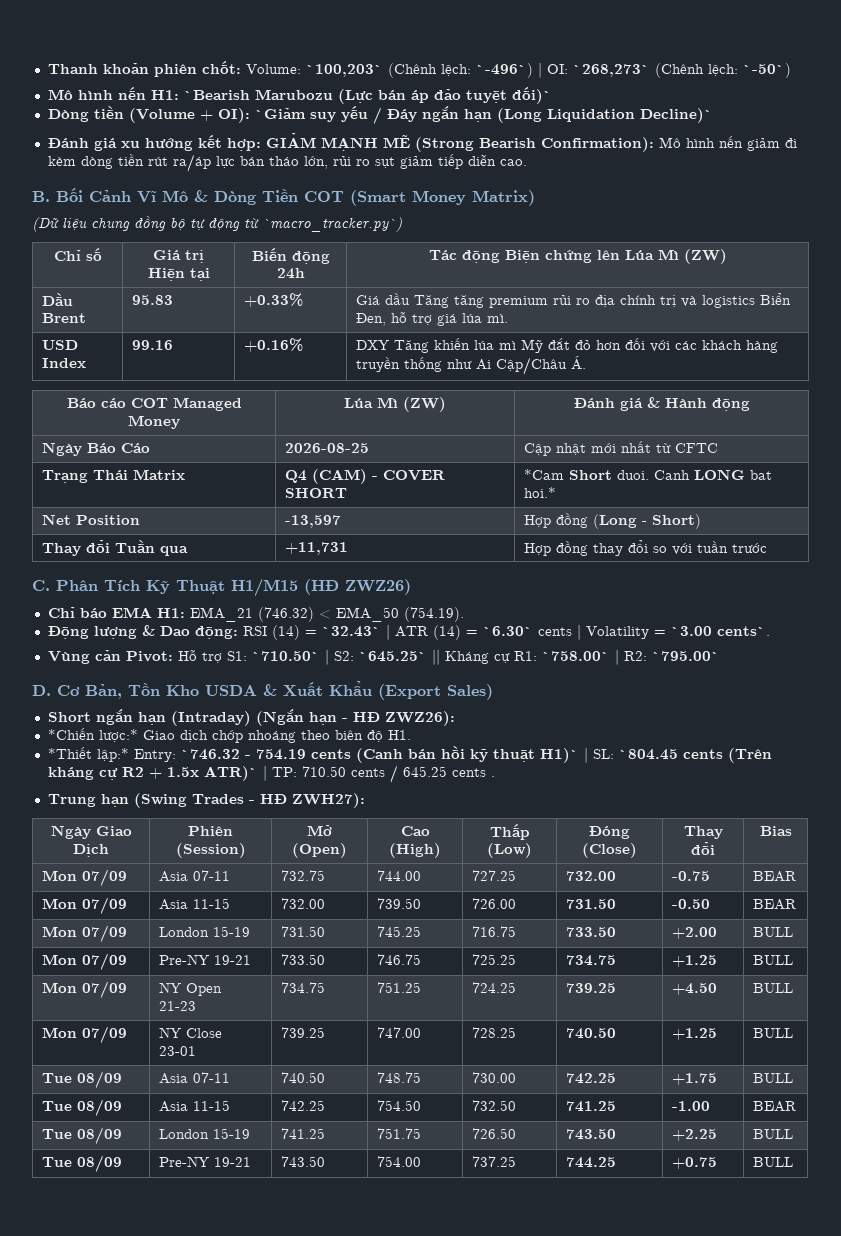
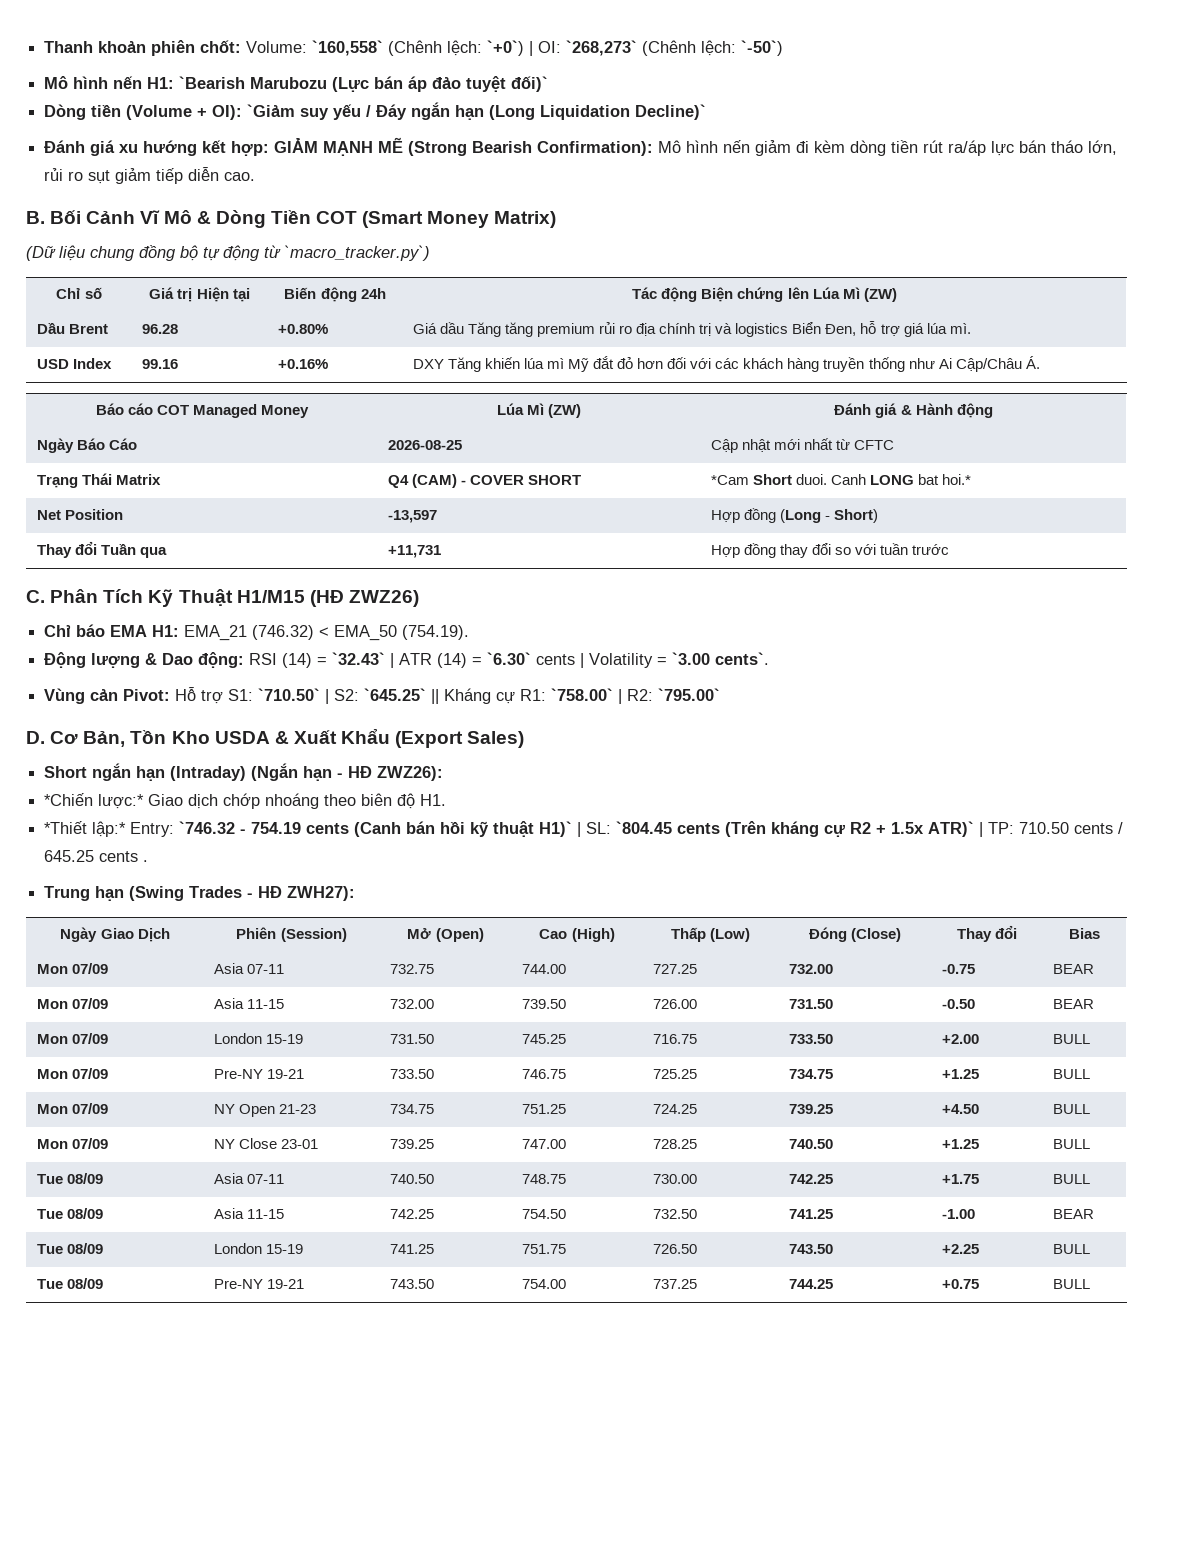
[305,63,533,78] `100,203` (Chênh lệch: `-496`) -> [312,40,525,56] `160,558` (Chênh lệch: `+0`)
[132,295,174,305] [244,293,304,307] 95.83 | +0.33% -> [141,324,178,334] [277,324,328,334] 96.28 | +0.80%

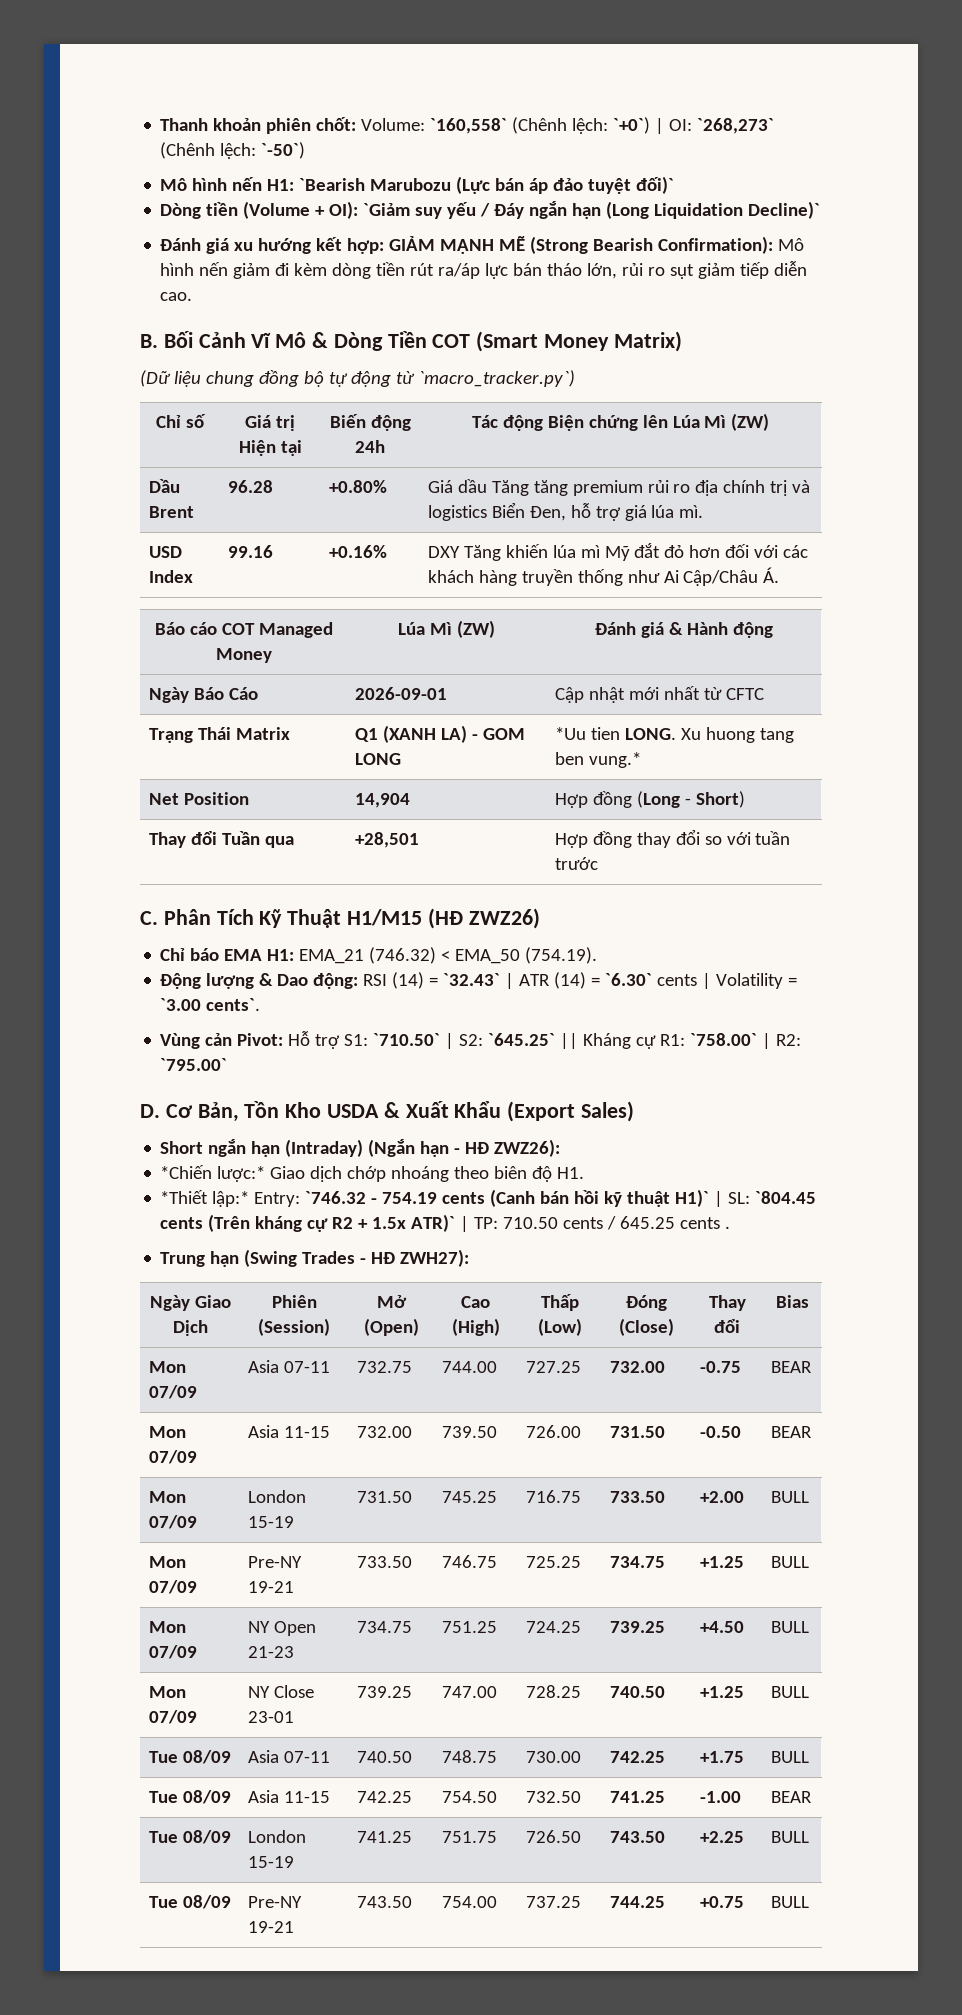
[387,440,462,450] 2026-08-25 -> [354,687,447,700] 2026-09-01
[387,474,581,488] [710,474,972,485] Q4 (CAM) - COVER SHORT | *Cam Short duoi. Canh LONG bat hoi.* -> [354,725,525,743] [354,753,401,765] [554,727,794,743] [554,752,641,768] Q1 (XANH LA) - GOM LONG | *Uu tien LONG. Xu huong tang ben vung.*
[387,510,437,523] -13,597 -> [354,793,410,808] 14,904
[387,545,441,558] +11,731 -> [354,832,419,848] +28,501

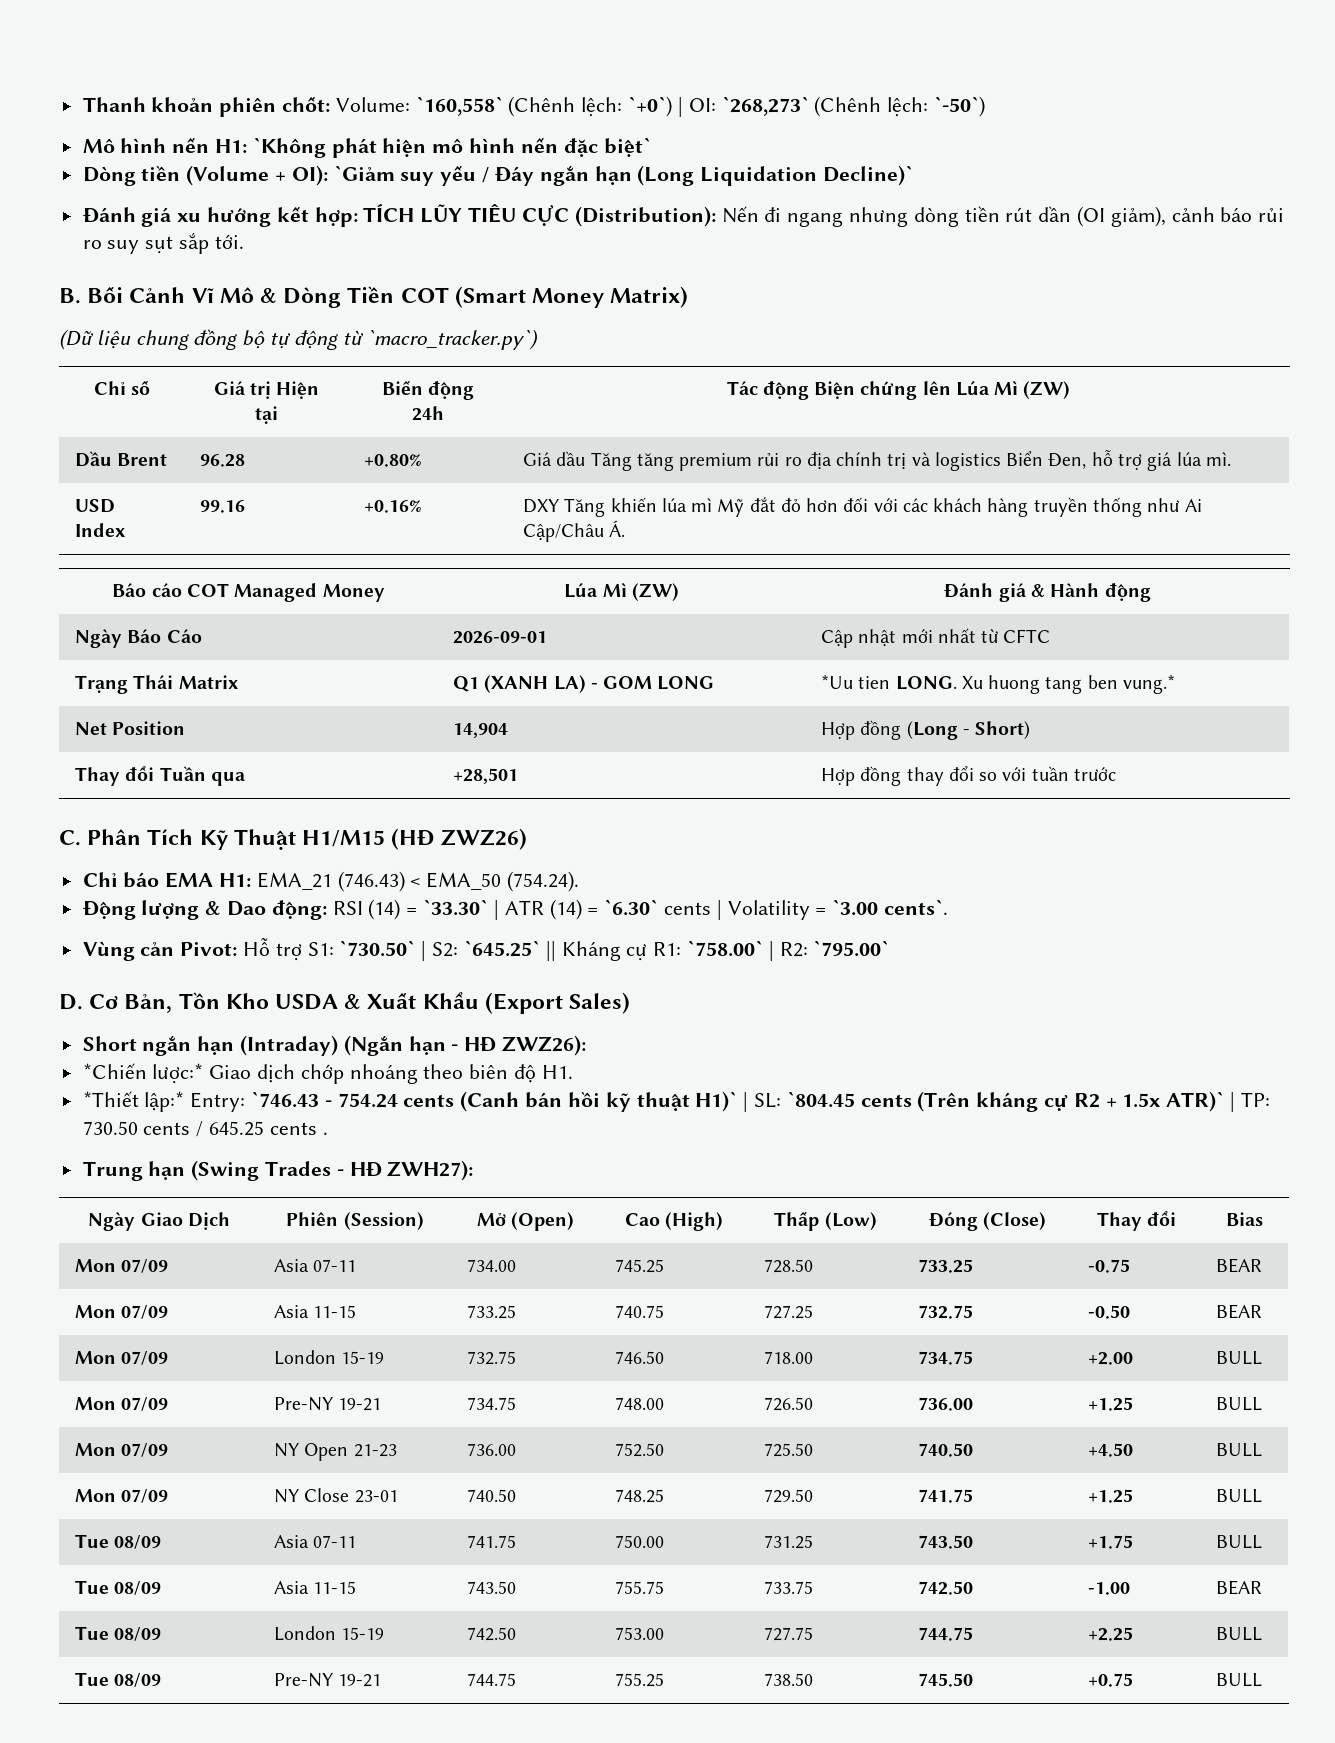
[299,176,675,194] `Bearish Marubozu (Lực bán áp đảo tuyệt đối)` -> [252,137,651,158] `Không phát hiện mô hình nến đặc biệt`
[389,236,805,254] [160,261,808,279] [160,292,193,301] GIẢM MẠNH MẼ (Strong Bearish Confirmation): Mô hình nến giảm đi kèm dòng tiền rút ra/áp lực bán tháo lớn, rủi ro sụt giảm tiếp diễn cao. -> [363,203,1285,227] [82,232,244,254] TÍCH LŨY TIÊU CỰC (Distribution): Nến đi ngang nhưng dòng tiền rút dần (OI giảm), cảnh báo rủi ro suy sụt sắp tới.
[369,947,437,964] (746.32) -> [337,871,405,892] (746.43)
[525,947,598,964] (754.19). -> [507,871,580,892] (754.24).
[443,973,501,986] `32.43` -> [423,899,489,916] `33.30`
[373,1033,441,1046] `710.50` -> [339,940,416,957] `730.50`
[305,1191,438,1204] `746.32 - 754.19 -> [251,1091,398,1108] `746.43 - 754.24
[503,1217,559,1229] 710.50 -> [82,1121,138,1135] 730.50
[356,1361,412,1373] [441,1361,497,1373] [525,1361,581,1373] [609,1361,665,1373] 732.75 | 744.00 | 727.25 | 732.00 -> [467,1259,517,1272] [615,1259,665,1273] [764,1259,814,1273] [918,1259,974,1273] 734.00 | 745.25 | 728.50 | 733.25
[356,1426,412,1438] [441,1426,497,1438] [525,1425,581,1438] [609,1426,665,1438] 732.00 | 739.50 | 726.00 | 731.50 -> [467,1305,517,1319] [615,1305,665,1318] [764,1305,814,1319] [918,1305,974,1319] 733.25 | 740.75 | 727.25 | 732.75
[356,1491,412,1503] [441,1491,497,1503] [525,1490,581,1503] [609,1491,665,1503] 731.50 | 745.25 | 716.75 | 733.50 -> [467,1351,517,1365] [615,1351,665,1364] [764,1351,814,1364] [918,1351,974,1365] 732.75 | 746.50 | 718.00 | 734.75
[356,1556,412,1568] [441,1555,497,1568] [525,1556,581,1568] [609,1556,665,1568] 733.50 | 746.75 | 725.25 | 734.75 -> [467,1397,517,1410] [615,1397,665,1410] [764,1397,814,1411] [918,1397,974,1411] 734.75 | 748.00 | 726.50 | 736.00
[356,1621,412,1633] [441,1621,497,1633] [525,1621,581,1633] [609,1621,665,1633] 734.75 | 751.25 | 724.25 | 739.25 -> [467,1443,517,1456] [615,1443,665,1457] [764,1443,814,1457] [918,1443,974,1457] 736.00 | 752.50 | 725.50 | 740.50
[356,1686,412,1698] [441,1686,497,1698] [525,1685,581,1698] [609,1686,665,1698] 739.25 | 747.00 | 728.25 | 740.50 -> [467,1489,517,1502] [615,1489,665,1503] [764,1489,814,1503] [918,1489,974,1503] 740.50 | 748.25 | 729.50 | 741.75
[356,1751,412,1763] [441,1750,497,1763] [525,1751,581,1763] [609,1751,665,1763] 740.50 | 748.75 | 730.00 | 742.25 -> [467,1535,517,1548] [615,1535,665,1548] [764,1535,814,1549] [918,1535,974,1549] 741.75 | 750.00 | 731.25 | 743.50
[356,1791,412,1803] [441,1791,497,1803] [525,1791,581,1803] [609,1791,665,1803] 742.25 | 754.50 | 732.50 | 741.25 -> [467,1581,517,1594] [615,1581,665,1594] [764,1581,814,1594] [918,1581,974,1595] 743.50 | 755.75 | 733.75 | 742.50
[356,1831,412,1843] [441,1831,497,1843] [525,1830,581,1843] [609,1831,665,1843] 741.25 | 751.75 | 726.50 | 743.50 -> [467,1627,517,1641] [615,1627,665,1640] [764,1627,814,1641] [918,1627,974,1641] 742.50 | 753.00 | 727.75 | 744.75
[356,1896,412,1908] [441,1896,497,1908] [525,1896,581,1908] [609,1896,665,1908] 743.50 | 754.00 | 737.25 | 744.25 -> [467,1673,517,1686] [615,1673,665,1687] [764,1673,814,1686] [918,1673,974,1687] 744.75 | 755.25 | 738.50 | 745.50

